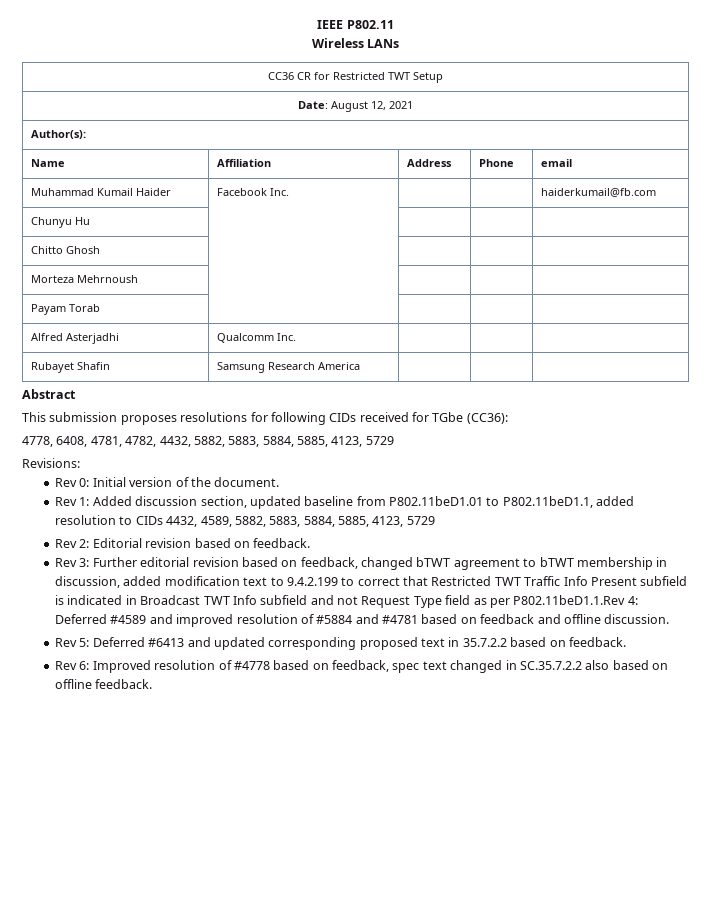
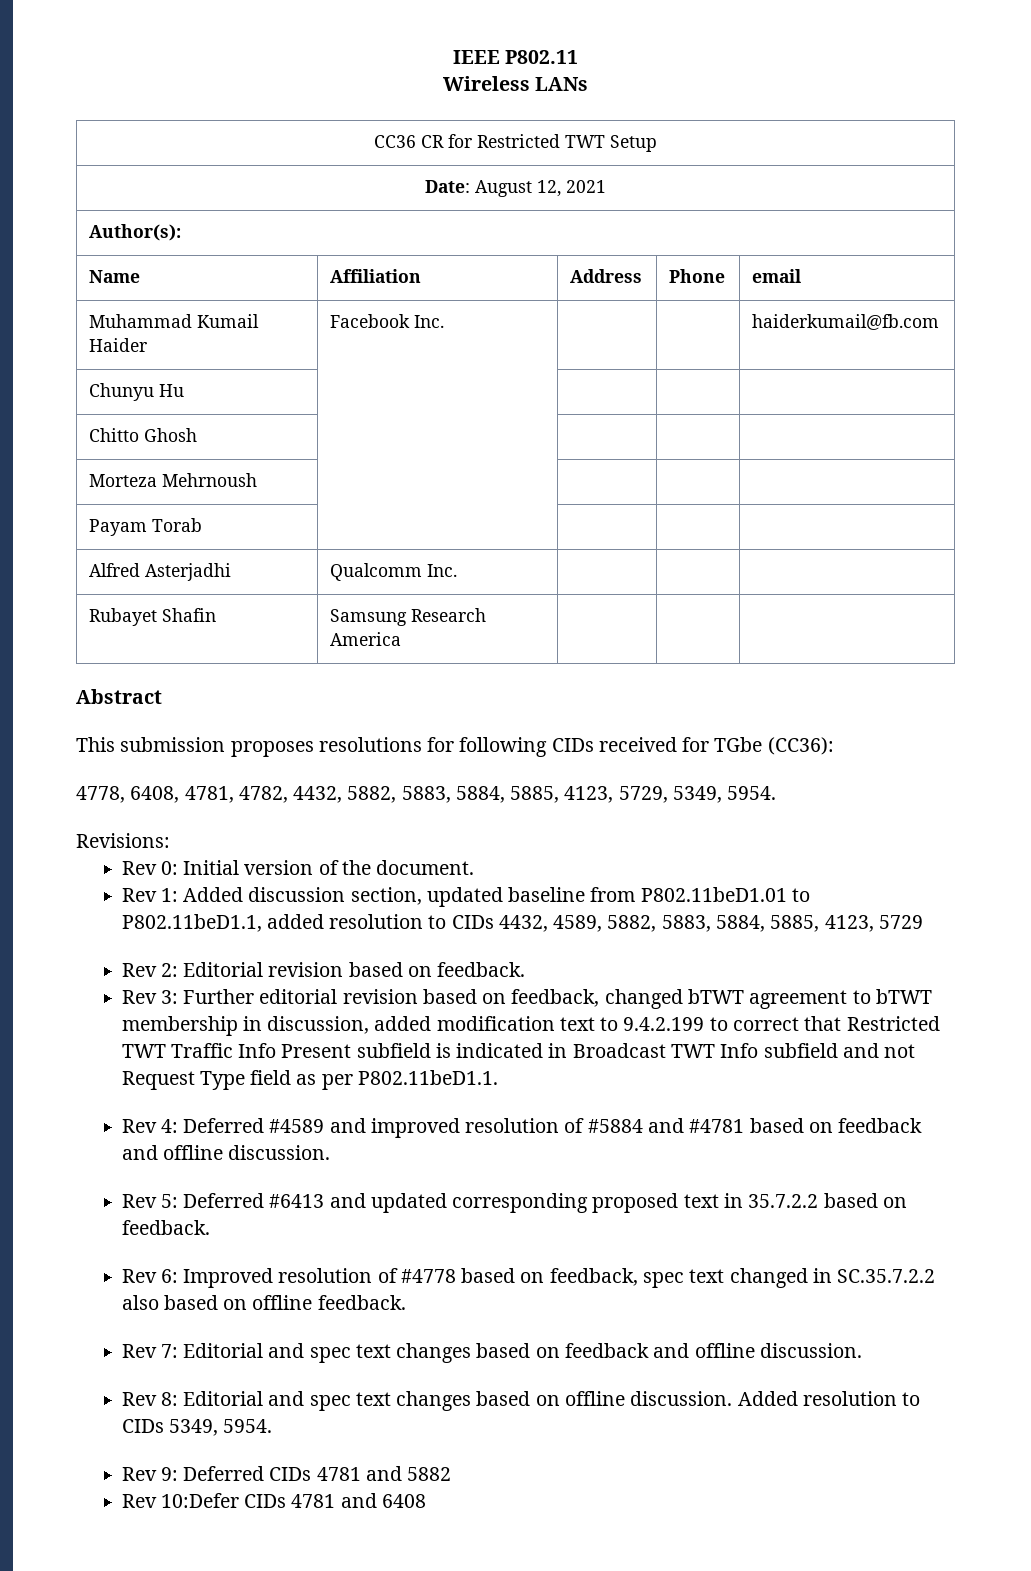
[365,436,394,445] 5729 -> [618,786,777,803] 5729, 5349, 5954.
[513,595,626,605] P802.11beD1.1.Rev -> [357,1070,498,1085] [121,1119,157,1133] P802.11beD1.1. // Rev
(153, 684) none -> [121,1343,862,1363] [121,1391,921,1411] [121,1419,273,1436] [121,1466,452,1481] [121,1493,426,1508] // Rev 7: Editorial and spec text changes based on feedback and offline discussion. // Rev 8: Editorial and spec text changes based on offline discussion. Added resolution to CIDs 5349, 5954. // Rev 9: Deferred CIDs 4781 and 5882 // Rev 10:Defer CIDs 4781 and 6408

